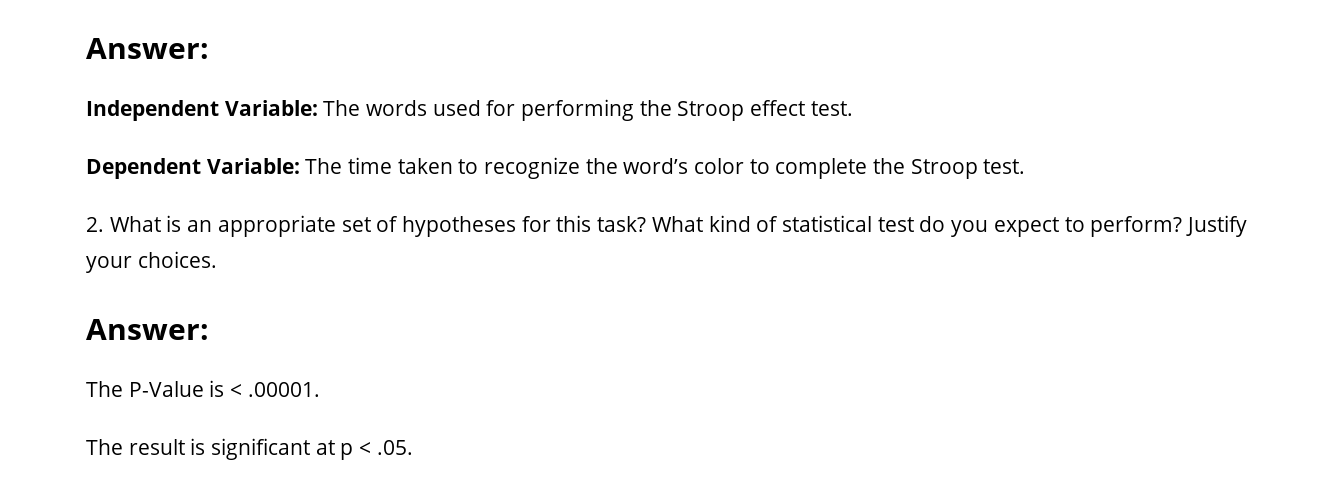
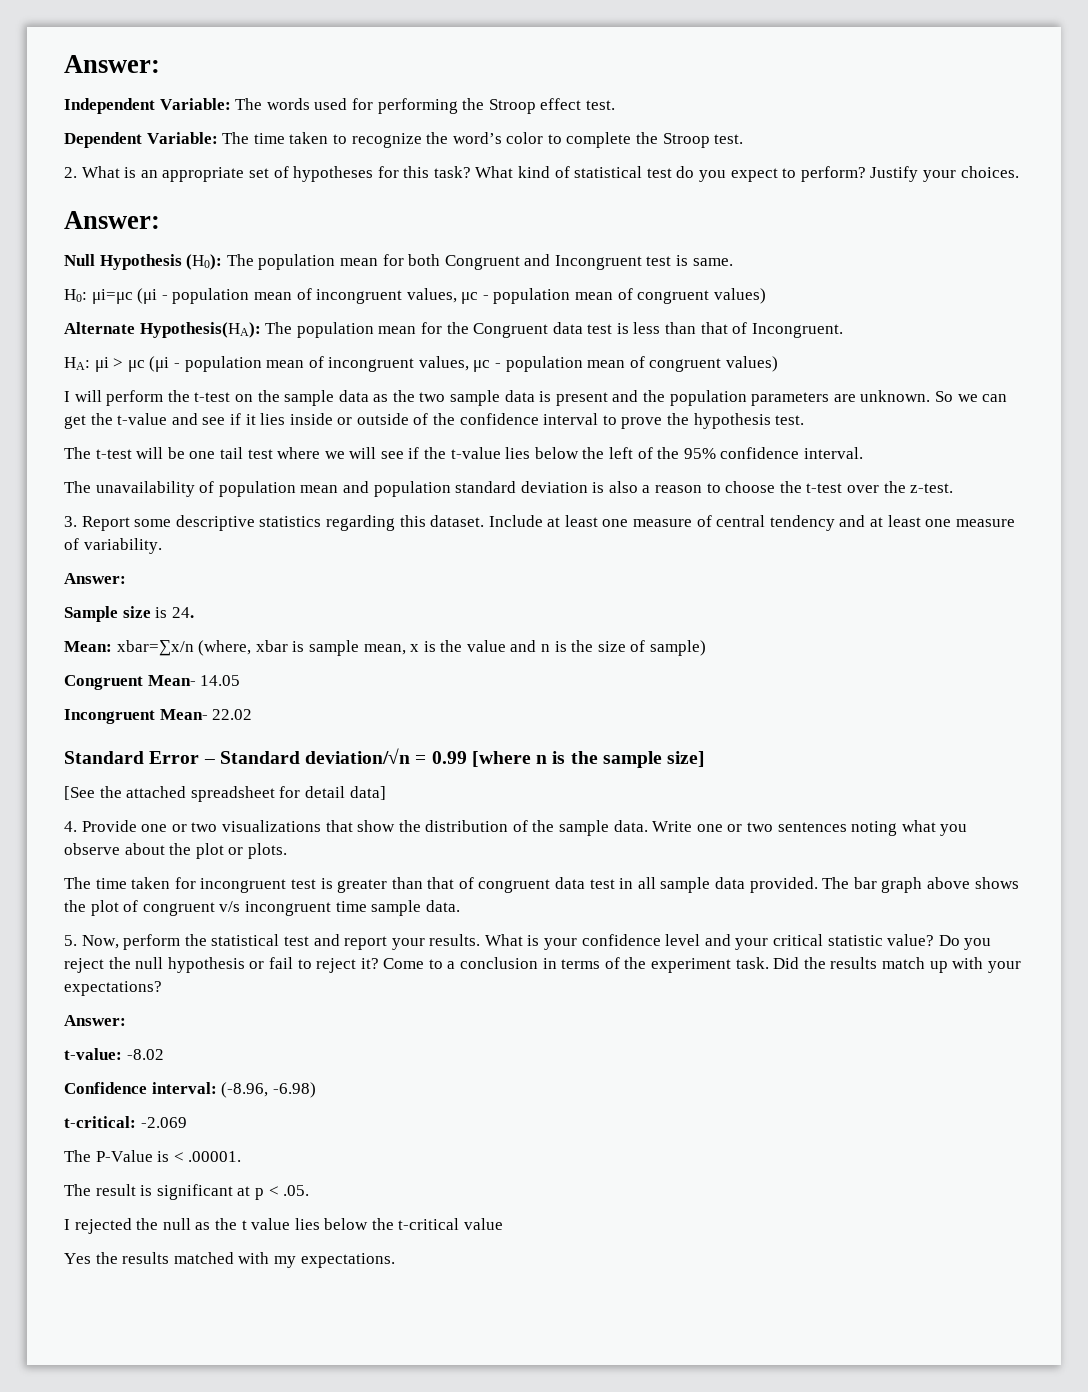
(209, 329) none -> [64,254,733,270] [64,288,766,304] [64,322,843,338] [64,356,779,372] [64,390,1008,406] [64,413,805,429] [64,447,863,459] [64,481,954,497] [64,515,1015,531] [64,538,162,554] [64,573,126,584] [64,606,194,622] [64,640,707,656] [64,675,241,690] [64,709,253,724] [64,748,706,768] [64,786,386,802] [64,820,968,836] [64,843,287,859] [64,877,1019,893] [64,900,460,916] [64,934,992,950] [64,957,1021,973] [64,981,162,996] [64,1015,126,1026] [64,1048,164,1060] [64,1082,316,1098] [64,1116,187,1128] // Null Hypothesis (H0): The population mean for both Congruent and Incongruent test is same. // H0: μi=μc (μi - population mean of incongruent values, μc - population mean of congruent values) // Alternate Hypothesis(HA): The population mean for the Congruent data test is less than that of Incongruent. // HA: μi > μc (μi - population mean of incongruent values, μc - population mean of congruent values) // I will perform the t-test on the sample data as the two sample data is present and the population parameters are unknown. So we can get the t-value and see if it lies inside or outside of the confidence interval to prove the hypothesis test. // The t-test will be one tail test where we will see if the t-value lies below the left of the 95% confidence interval. // The unavailability of population mean and population standard deviation is also a reason to choose the t-test over the z-test. // 3. Report some descriptive statistics regarding this dataset. Include at least one measure of central tendency and at least one measure of variability. // Answer: // Sample size is 24. // Mean: xbar=∑x/n (where, xbar is sample mean, x is the value and n is the size of sample) // Congruent Mean- 14.05 // Incongruent Mean- 22.02 // Standard Error – Standard deviation/√n = 0.99 [where n is the sample size] // [See the attached spreadsheet for detail data] // 4. Provide one or two visualizations that show the distribution of the sample data. Write one or two sentences noting what you observe about the plot or plots. // The time taken for incongruent test is greater than that of congruent data test in all sample data provided. The bar graph above shows the plot of congruent v/s incongruent time sample data. // 5. Now, perform the statistical test and report your results. What is your confidence level and your critical statistic value? Do you reject the null hypothesis or fail to reject it? Come to a conclusion in terms of the experiment task. Did the results match up with your expectations? // Answer: // t-value: -8.02 // Confidence interval: (-8.96, -6.98) // t-critical: -2.069
(413, 447) none -> [64,1218,504,1234] [64,1252,395,1268] // I rejected the null as the t value lies below the t-critical value // Yes the results matched with my expectations.

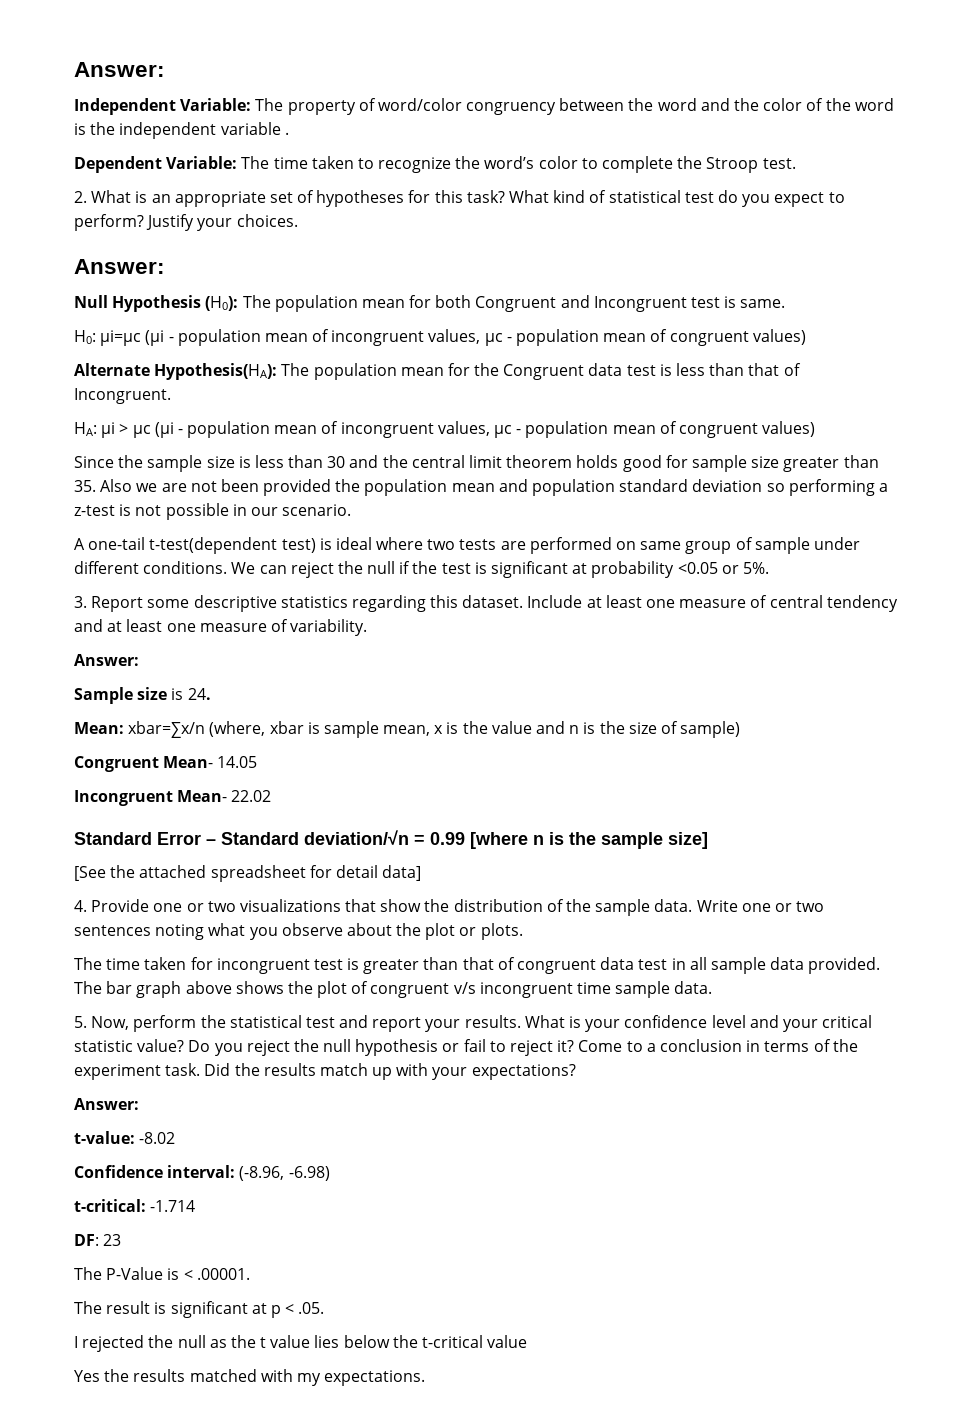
[266,98,615,114] words used for performing the Stroop effect test. -> [287,98,894,115] [74,122,289,139] property of word/color congruency between the word and the color of the word is the independent variable .
[64,390,1008,406] [64,413,805,429] [64,447,863,459] [64,481,215,497] I will perform the t-test on the sample data as the two sample data is present and the population parameters are unknown. So we can get the t-value and see if it lies inside or outside of the confidence interval to prove the hypothesis test. // The t-test will be one tail test where we will see if the t-value lies below the left of the 95% confidence interval. // The unavailability of -> [74,455,879,472] [74,479,361,496] Since the sample size is less than 30 and the central limit theorem holds good for sample size greater than 35. Also we are not been provided the
[592,481,954,493] is also a reason to choose the t-test over the z-test. -> [766,479,888,496] [74,503,352,520] [74,537,860,554] [74,561,769,578] so performing a z-test is not possible in our scenario. // A one-tail t-test(dependent test) is ideal where two tests are performed on same group of sample under different conditions. We can reject the null if the test is significant at probability <0.05 or 5%.
[140,1117,187,1128] -2.069 -> [150,1200,196,1212] [74,1234,122,1246] -1.714 // DF: 23

